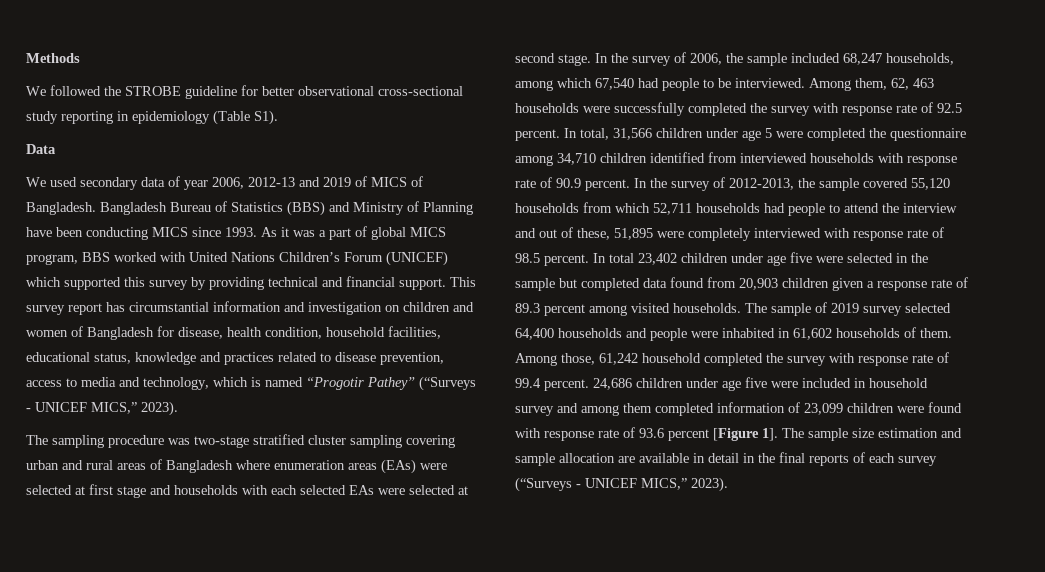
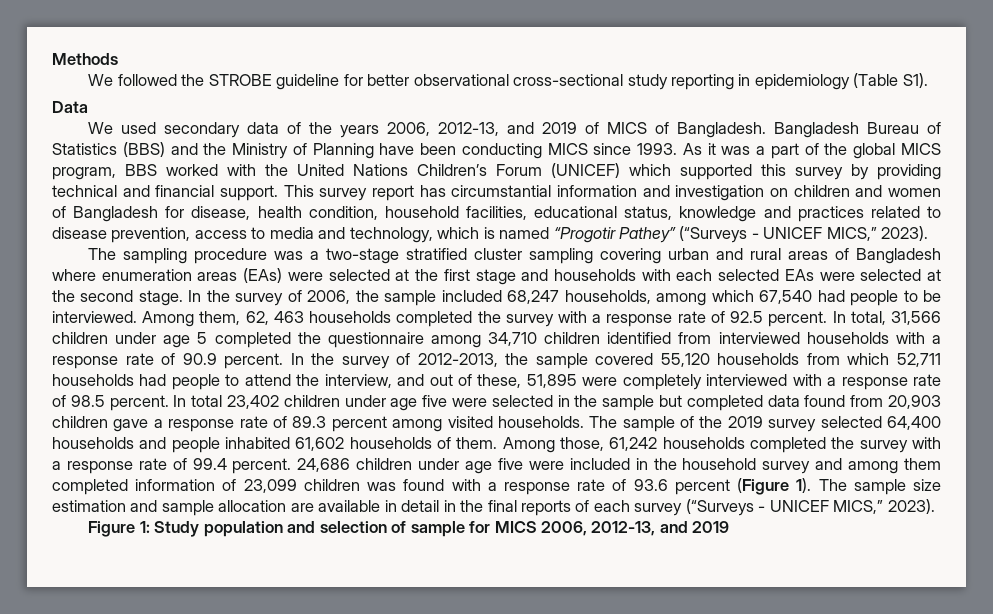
[184,177,295,190] year 2006, 2012-13 -> [309,122,500,138] the years 2006, 2012-13,
(350, 207) none -> [203,143,227,155] the
(367, 231) none -> [824,143,848,155] the
(186, 257) none -> [265,164,288,176] the
(190, 441) none -> [310,251,320,260] a
(85, 490) none -> [415,269,439,281] the
(468, 490) none -> [52,290,75,302] the
[583,102,839,116] were successfully completed the survey with -> [396,311,602,327] completed the survey with a
[776,131,803,138] were -> (208, 338) none
(904, 158) none -> [931,335,941,344] a
[903,203,957,213] interview -> [324,374,392,388] interview,
(850, 233) none -> [827,377,837,386] a
[832,278,864,291] given -> [113,419,149,432] gave
(827, 307) none -> [699,416,723,428] the
[691,328,790,338] were inhabited in -> [225,437,290,449] inhabited
[642,353,855,366] household completed the survey with -> [662,437,942,453] [52,461,61,470] households completed the survey with a
(866, 383) none -> [653,458,677,470] the
[897,406,924,413] were -> [367,482,397,491] was
(541, 433) none -> [487,482,497,491] a
[713,428,778,441] [Figure 1]. -> [737,478,812,495] (Figure 1).
(728, 484) none -> [88,521,730,537] // Figure 1: Study population and selection of sample for MICS 2006, 2012-13, and 2019

